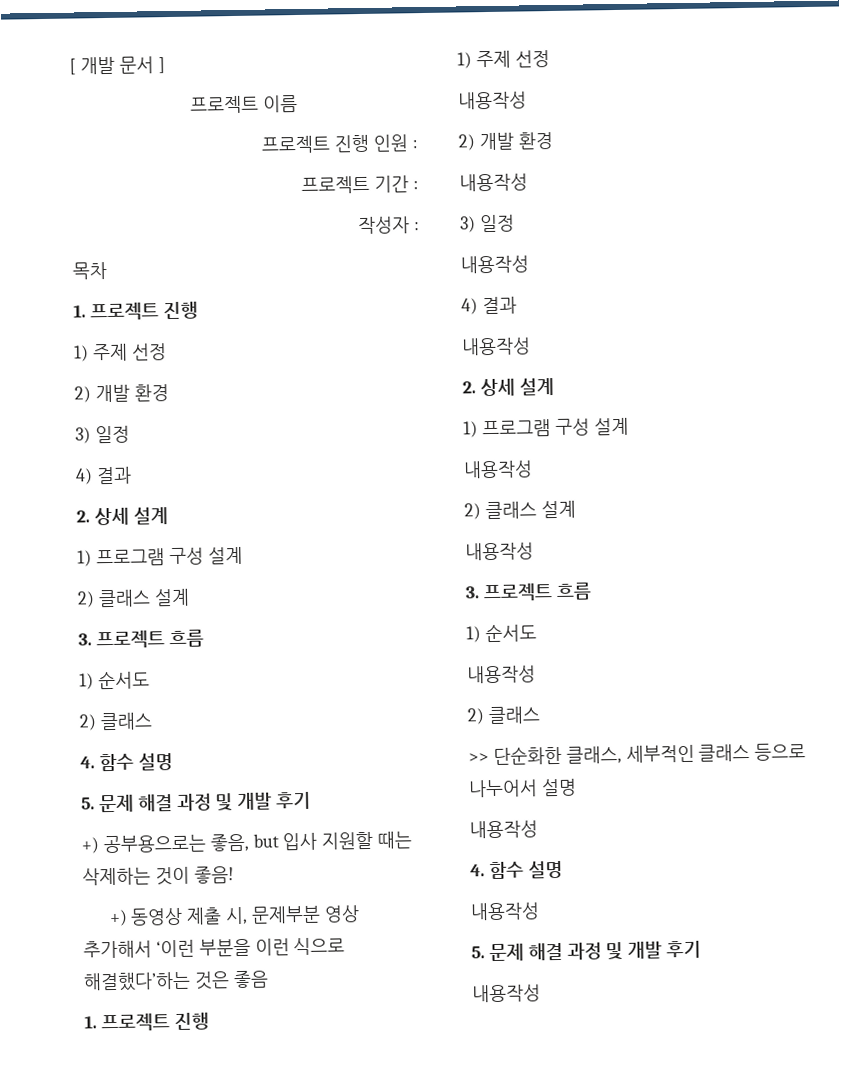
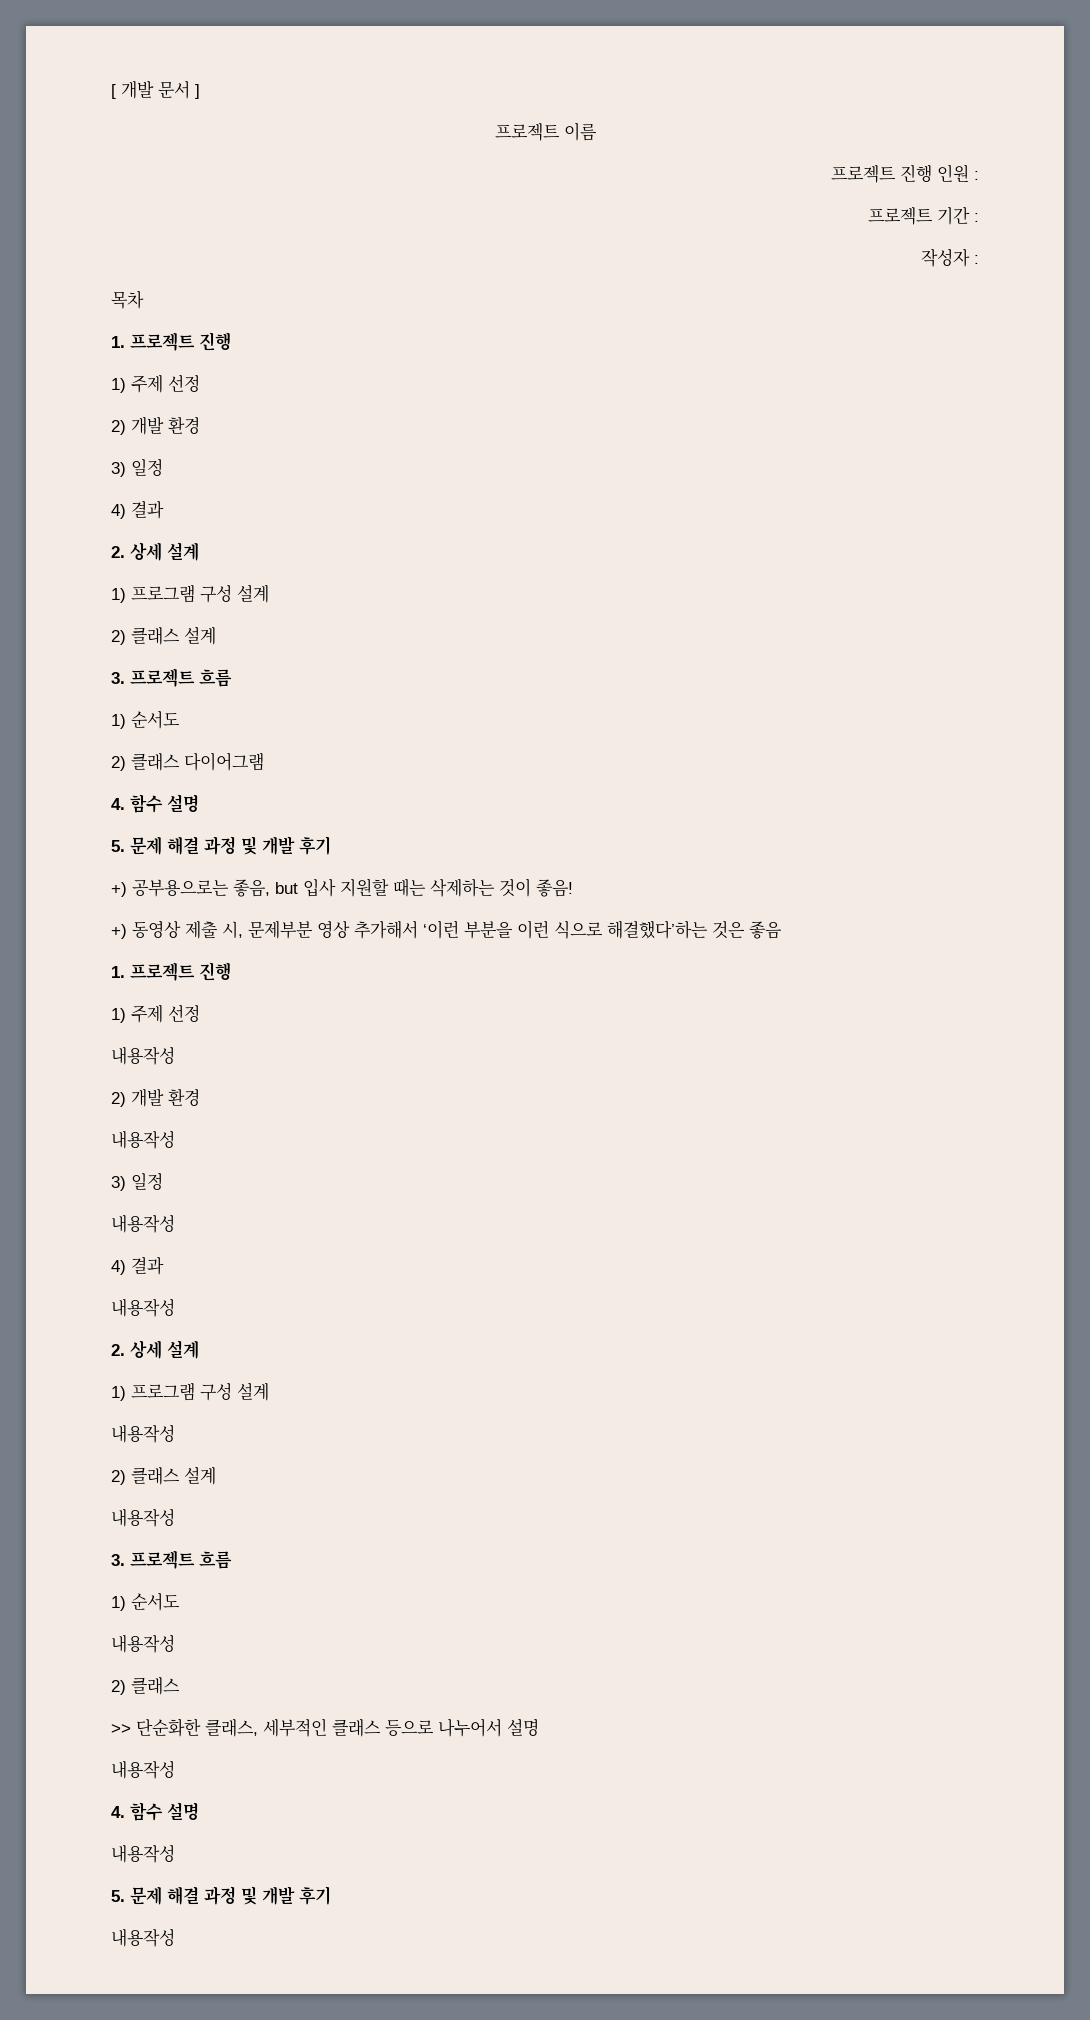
(153, 721) none -> [184,752,264,771] 다이어그램

